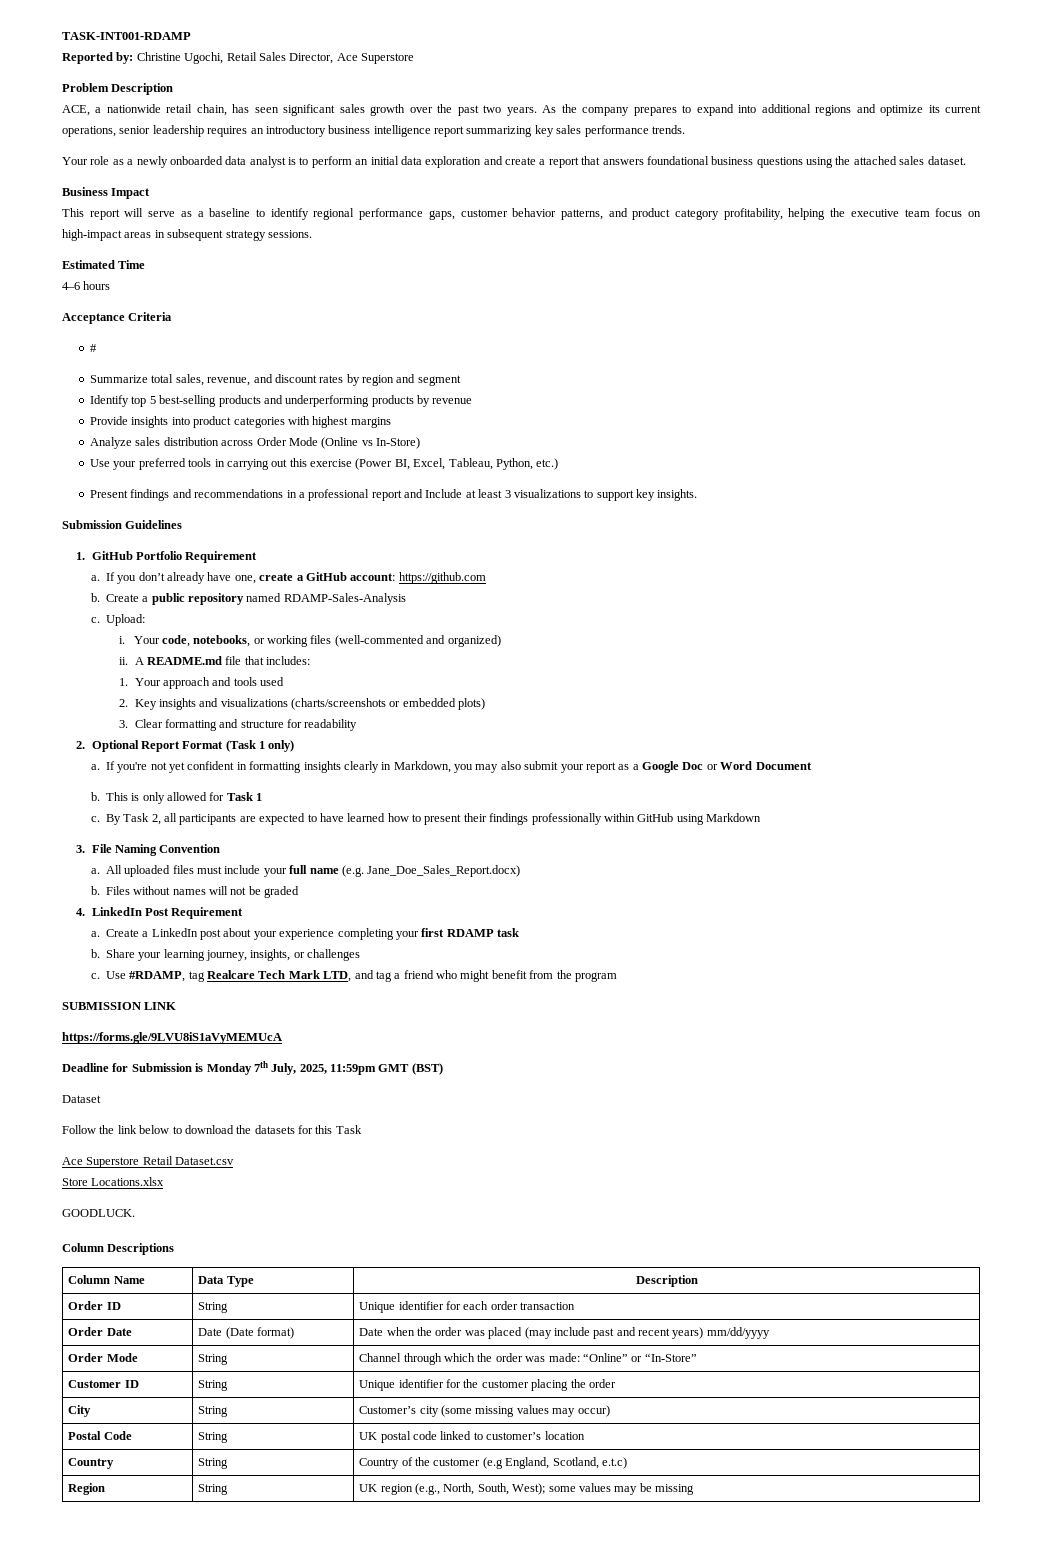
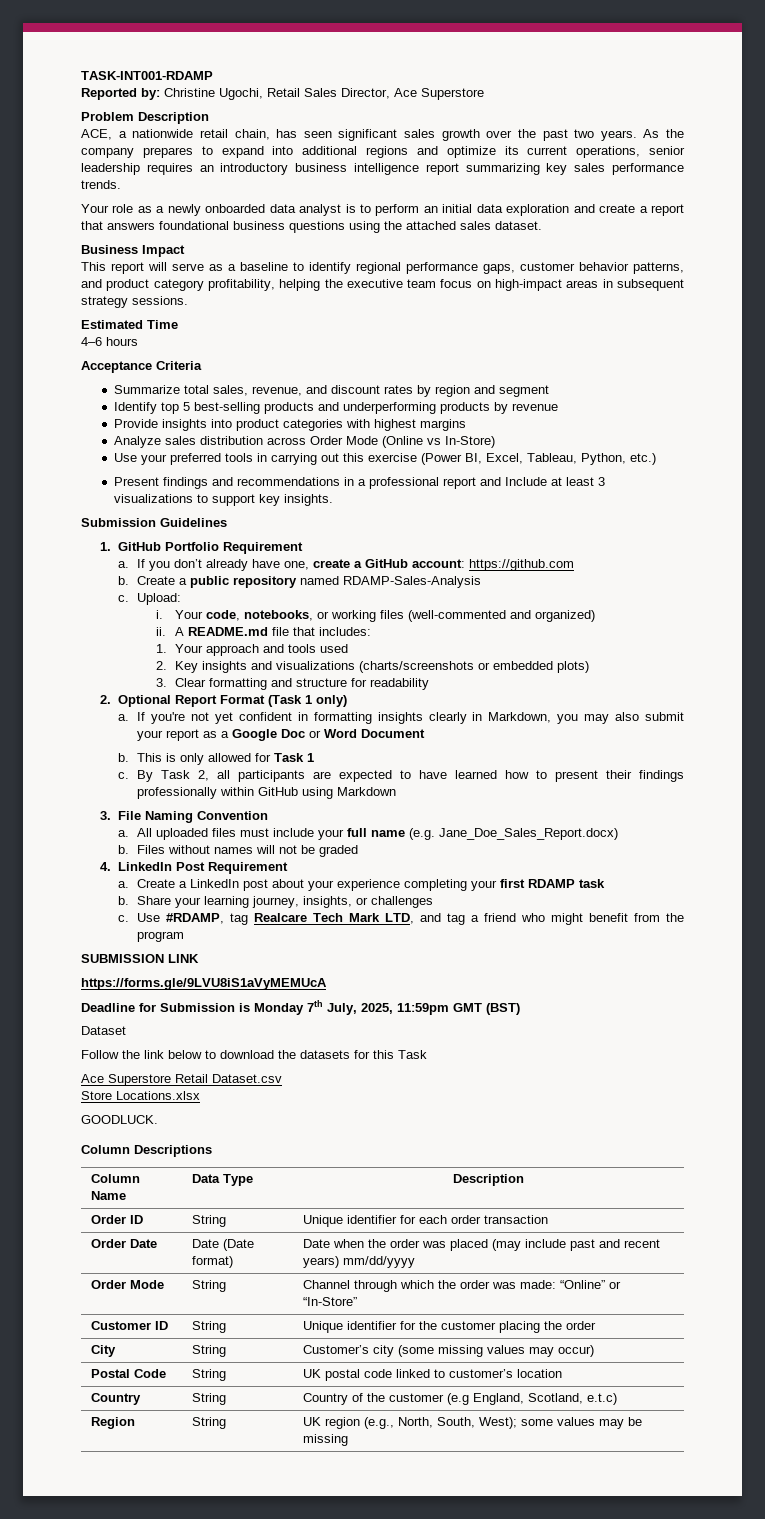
[90,344,98,352] // # -> (202, 365) none

